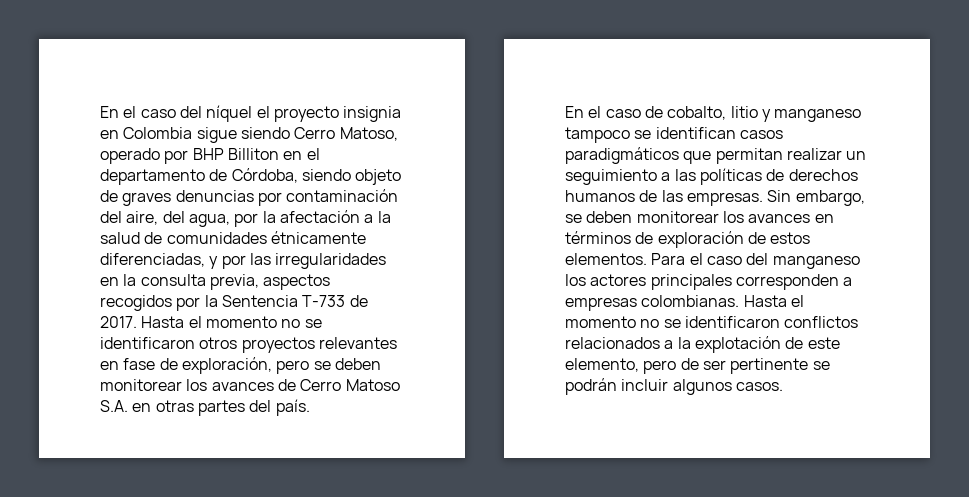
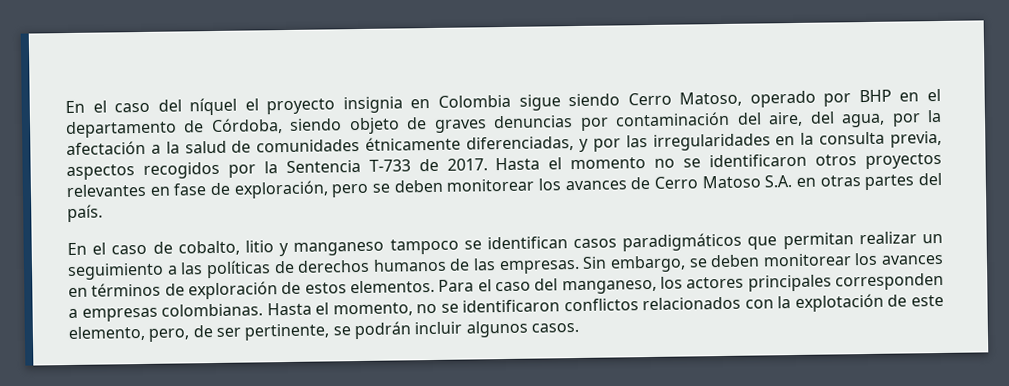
[227,148,279,160] Billiton -> (892, 96) none
[772,256,860,269] manganeso -> [561,279,657,295] manganeso,
[565,316,636,328] momento -> [332,302,413,317] momento,
[664,340,674,349] a -> [744,299,774,309] con
[643,360,677,374] pero -> [148,328,191,342] pero,
[730,358,809,374] pertinente -> [244,323,331,341] pertinente,

